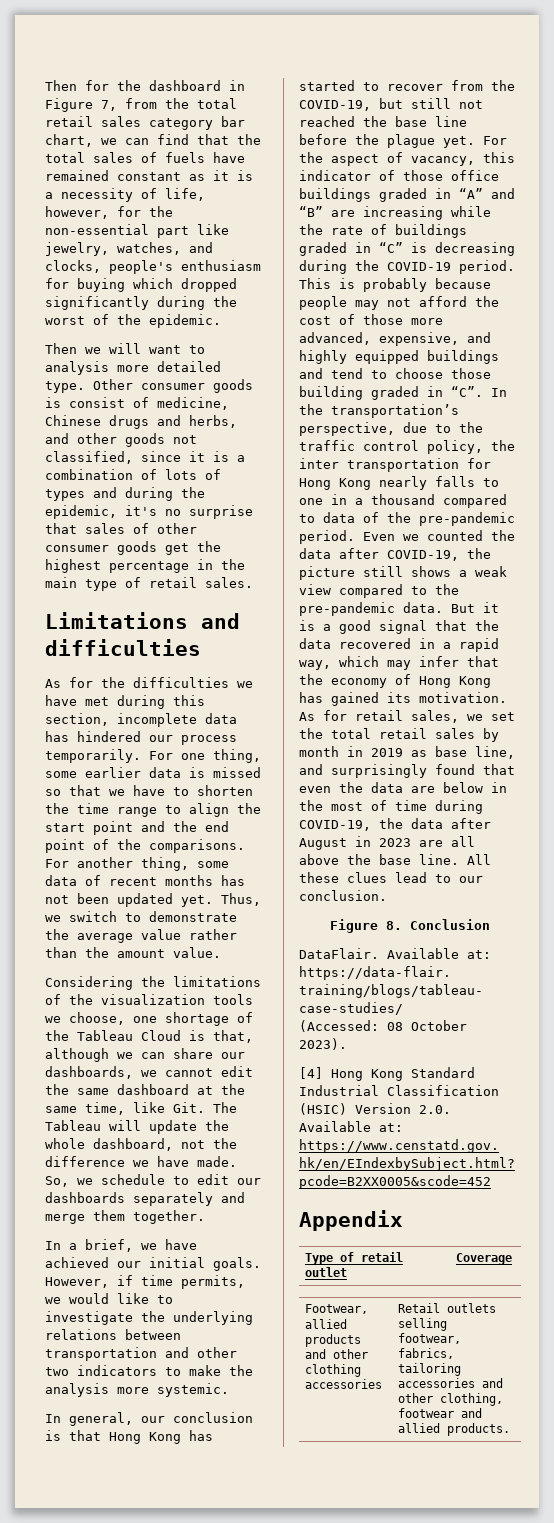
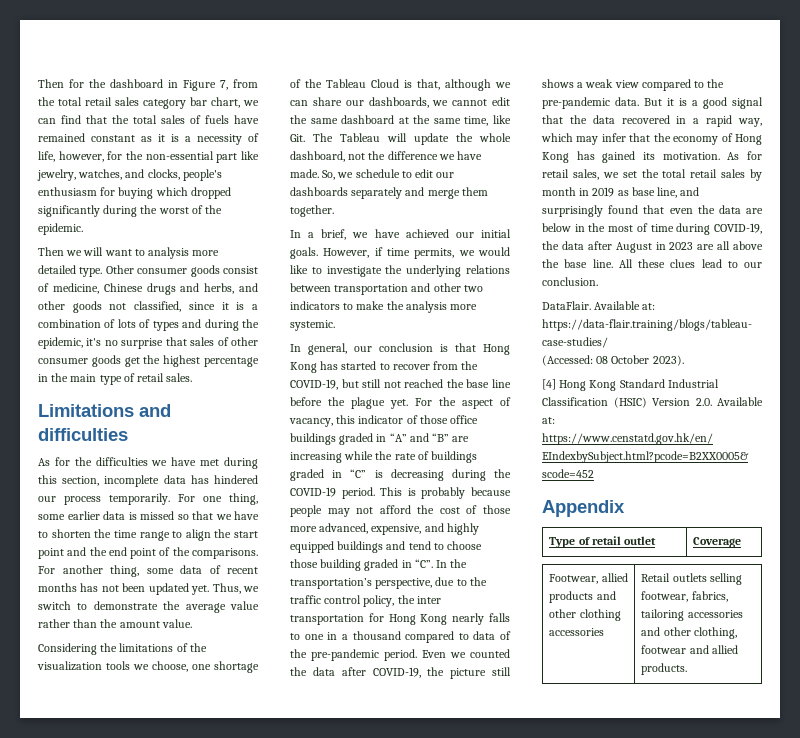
[45,397,61,408] is -> (220, 271) none
[330,919,490,933] // Figure 8. Conclusion -> (598, 281) none

